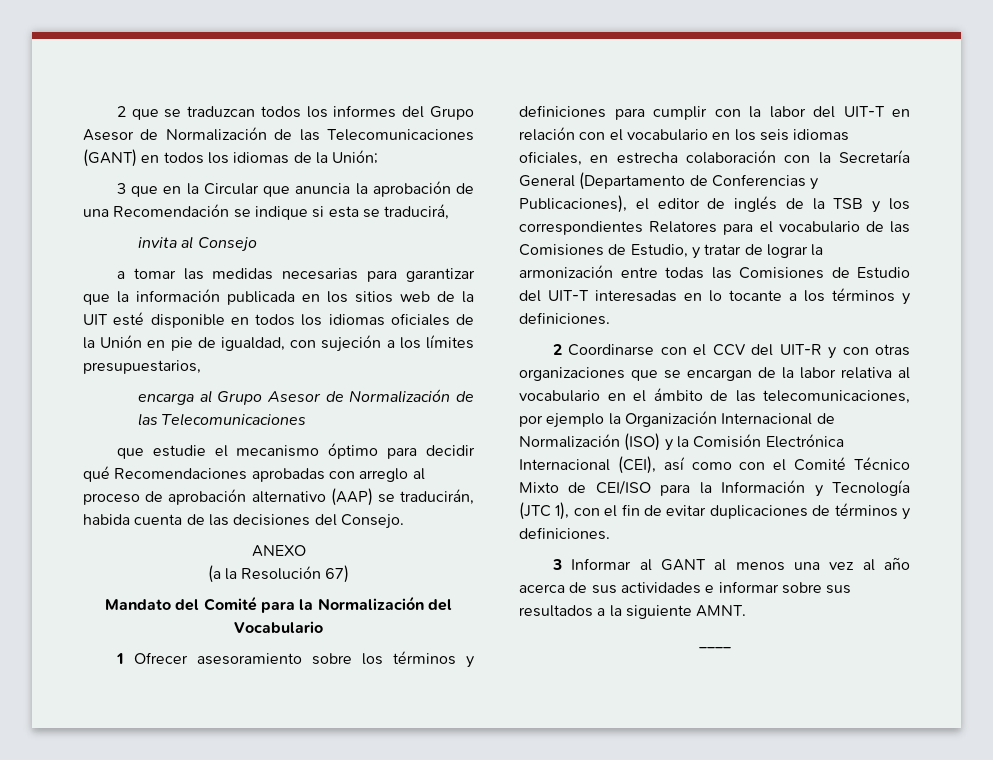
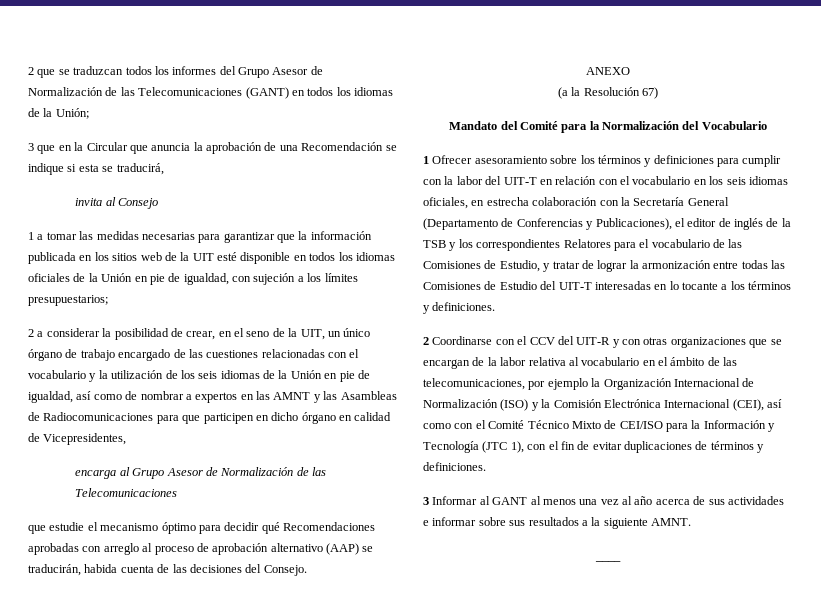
(257, 244) none -> [28,232,34,240] 1
[83,360,201,374] presupuestarios, -> [28,295,108,306] [28,328,371,340] [28,349,360,361] [28,370,370,382] [28,391,397,403] [28,412,392,424] [28,433,127,445] presupuestarios; // 2 a considerar la posibilidad de crear, en el seno de la UIT, un único órgano de trabajo encargado de las cuestiones relacionadas con el vocabulario y la utilización de los seis idiomas de la Unión en pie de igualdad, así como de nombrar a expertos en las AMNT y las Asambleas de Radiocomunicaciones para que participen en dicho órgano en calidad de Vicepresidentes,

